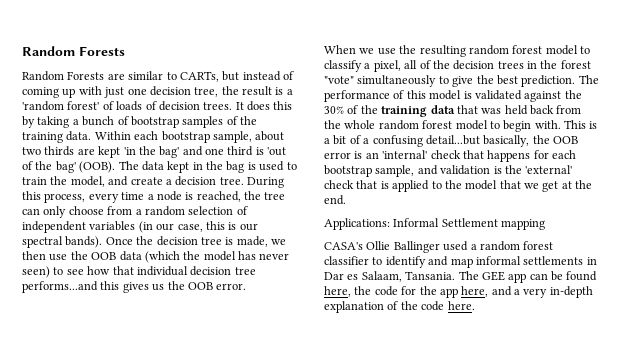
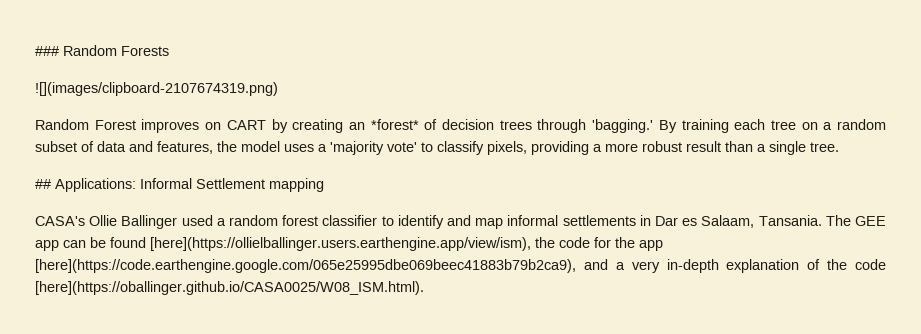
[22,46,125,56] [22,71,294,82] [22,86,293,98] [22,101,293,111] [22,116,257,128] [22,131,285,143] [22,146,287,158] [22,161,297,173] [22,176,284,188] [22,191,286,203] [22,206,248,218] [22,221,258,233] [22,236,286,248] [22,251,290,263] [22,266,256,278] [22,281,247,293] [324,45,590,57] [324,60,591,72] [324,75,599,87] [324,90,582,102] [324,105,582,117] [324,120,598,132] [324,135,578,147] [324,150,576,162] [324,165,573,177] [324,180,593,192] [324,195,346,205] Random Forests // Random Forests are similar to CARTs, but instead of coming up with just one decision tree, the result is a 'random forest' of loads of decision trees. It does this by taking a bunch of bootstrap samples of the training data. Within each bootstrap sample, about two thirds are kept 'in the bag' and one third is 'out of the bag' (OOB). The data kept in the bag is used to train the model, and create a decision tree. During this process, every time a node is reached, the tree can only choose from a random selection of independent variables (in our case, this is our spectral bands). Once the decision tree is made, we then use the OOB data (which the model has never seen) to see how that individual decision tree performs...and this gives us the OOB error. // When we use the resulting random forest model to classify a pixel, all of the decision trees in the forest "vote" simultaneously to give the best prediction. The performance of this model is validated against the 30% of the training data that was held back from the whole random forest model to begin with. This is a bit of a confusing detail...but basically, the OOB error is an 'internal' check that happens for each bootstrap sample, and validation is the 'external' check that is applied to the model that we get at the end. // -> [35,45,169,56] [35,82,278,96] [35,119,887,133] [35,141,839,155] [35,179,51,189] ### Random Forests // ![](images/clipboard-2107674319.png) // Random Forest improves on CART by creating an *forest* of decision trees through 'bagging.' By training each tree on a random subset of data and features, the model uses a 'majority vote' to classify pixels, providing a more robust result than a single tree. // ##
[324,286,351,297] here, -> [150,237,531,251] [here](https://ollielballinger.users.earthengine.app/view/ism),
[461,286,489,297] here, -> [35,259,576,273] [here](https://code.earthengine.google.com/065e25995dbe069beec41883b79b2ca9),
[447,301,475,310] here. -> [35,281,424,295] [here](https://oballinger.github.io/CASA0025/W08_ISM.html).

